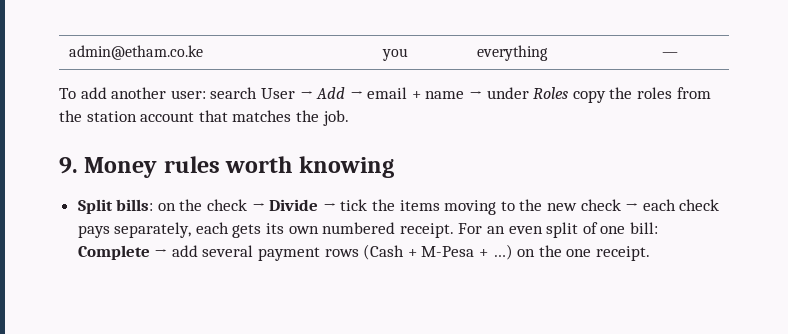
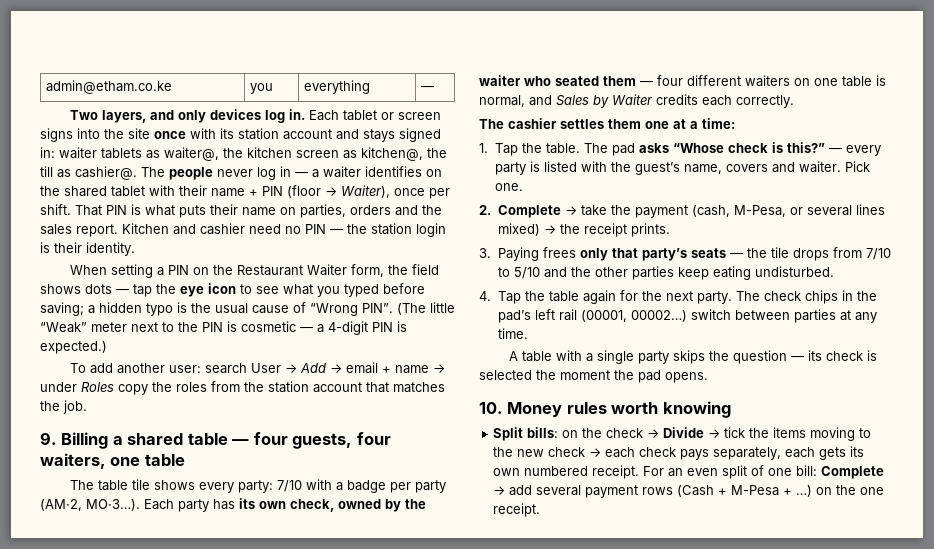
(679, 54) none -> [70,109,442,123] [40,128,441,142] [40,147,447,161] [40,166,442,180] [40,185,450,199] [40,204,442,218] [40,223,446,237] [40,242,135,256] [70,264,440,278] [40,283,425,297] [40,302,455,316] [40,321,407,335] [40,341,107,354] // Two layers, and only devices log in. Each tablet or screen signs into the site once with its station account and stays signed in: waiter tablets as waiter@, the kitchen screen as kitchen@, the till as cashier@. The people never log in — a waiter identifies on the shared tablet with their name + PIN (floor → Waiter), once per shift. That PIN is what puts their name on parties, orders and the sales report. Kitchen and cashier need no PIN — the station login is their identity. // When setting a PIN on the Restaurant Waiter form, the field shows dots — tap the eye icon to see what you typed before saving; a hidden typo is the usual cause of “Wrong PIN”. (The little “Weak” meter next to the PIN is cosmetic — a 4-digit PIN is expected.)
(78, 165) none -> [61,432,391,449] [40,453,185,469] [70,479,447,493] [40,498,426,512] [479,75,886,87] [479,94,794,108] [479,118,735,129] [479,142,881,156] [494,161,870,175] [494,183,523,191] [479,204,885,218] [497,223,670,237] [479,247,891,261] [497,266,834,280] [479,290,877,304] [497,309,877,323] [497,328,528,339] [509,350,878,364] [479,370,708,383] [479,402,503,414] Billing a shared table — four guests, four waiters, one table // The table tile shows every party: 7/10 with a badge per party (AM·2, MO·3…). Each party has its own check, owned by the waiter who seated them — four different waiters on one table is normal, and Sales by Waiter credits each correctly. // The cashier settles them one at a time: // 1. Tap the table. The pad asks “Whose check is this?” — every party is listed with the guest’s name, covers and waiter. Pick one. // 2. Complete → take the payment (cash, M-Pesa, or several lines mixed) → the receipt prints. // 3. Paying frees only that party’s seats — the tile drops from 7/10 to 5/10 and the other parties keep eating undisturbed. // 4. Tap the table again for the next party. The check chips in the pad’s left rail (00001, 00002…) switch between parties at any time. // A table with a single party skips the question — its check is selected the moment the pad opens. // 10.

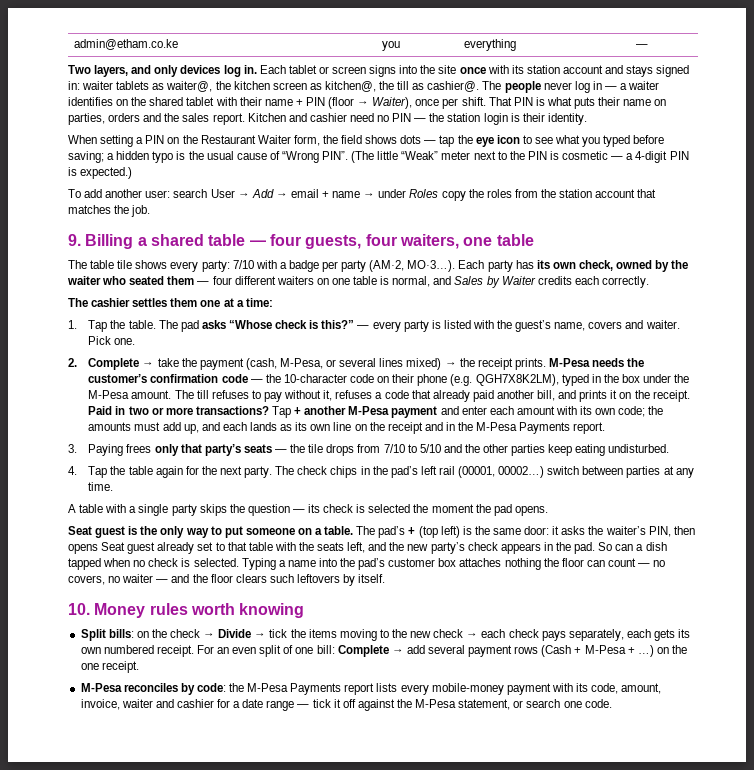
(670, 230) none -> [548,358,645,367] [88,374,690,386] [88,390,690,402] [88,406,664,418] [88,422,606,434] M-Pesa needs the customer’s confirmation code — the 10-character code on their phone (e.g. QGH7X8K2LM), typed in the box under the M-Pesa amount. The till refuses to pay without it, refuses a code that already paid another bill, and prints it on the receipt. Paid in two or more transactions? Tap + another M-Pesa payment and enter each amount with its own code; the amounts must add up, and each lands as its own line on the receipt and in the M-Pesa Payments report.
(708, 377) none -> [68,526,695,538] [68,542,667,554] [68,558,666,570] [68,574,386,586] // Seat guest is the only way to put someone on a table. The pad’s + (top left) is the same door: it asks the waiter’s PIN, then opens Seat guest already set to that table with the seats left, and the new party’s check appears in the pad. So can a dish tapped when no check is selected. Typing a name into the pad’s customer box attaches nothing the floor can count — no covers, no waiter — and the floor clears such leftovers by itself.
(541, 510) none -> [80,683,662,695] [80,699,612,711] // M-Pesa reconciles by code: the M-Pesa Payments report lists every mobile-money payment with its code, amount, invoice, waiter and cashier for a date range — tick it off against the M-Pesa statement, or search one code.

